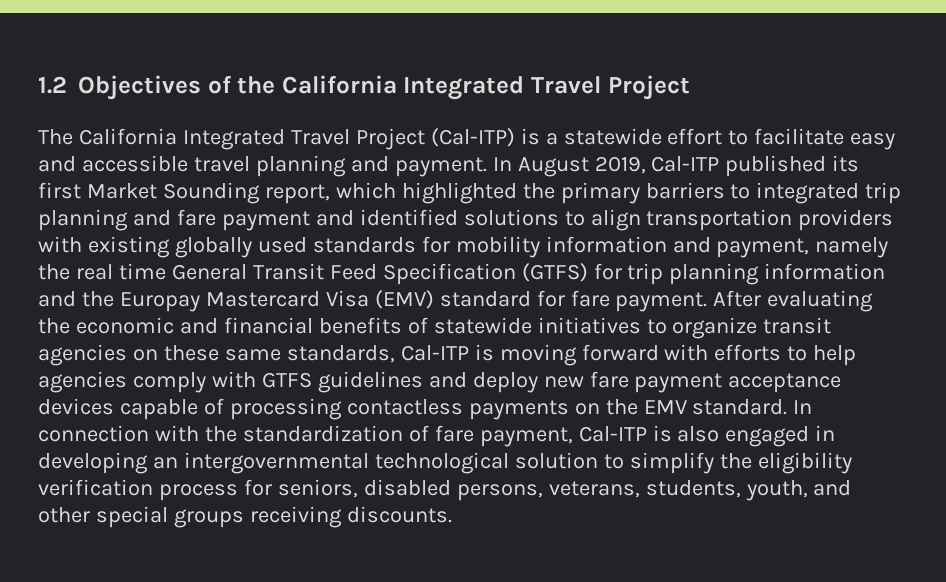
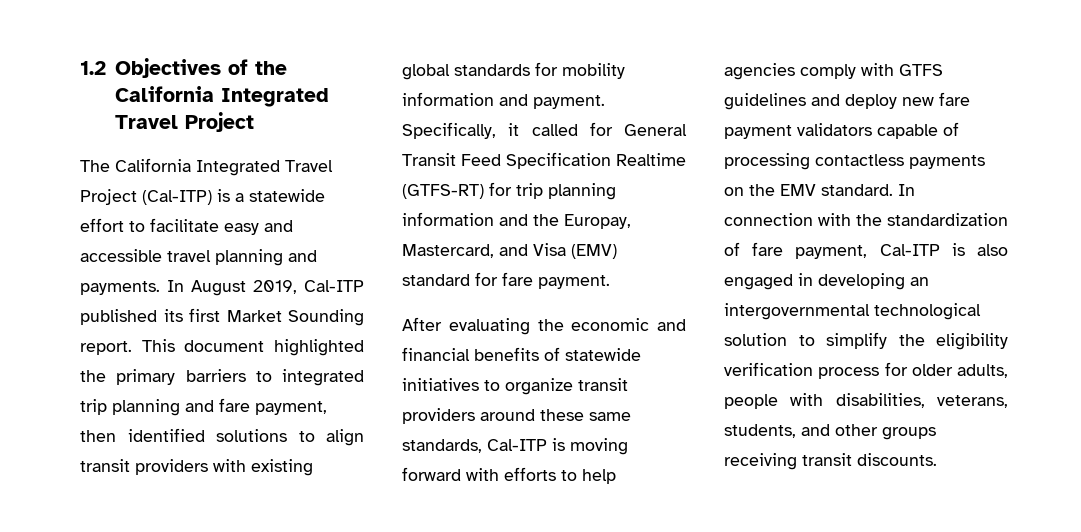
[394,157,487,177] payment. -> [80,281,160,295] payments.
[264,182,396,204] report, which -> [80,339,265,355] report. This document
[221,210,354,231] payment and -> [255,401,327,415] [80,430,116,442] payment, then
[646,209,793,231] transportation -> [80,459,130,472] transit
[174,237,307,258] globally used -> [402,64,450,80] global
[716,237,889,258] [38,263,166,280] payment, namely the real time -> [533,95,605,109] [402,122,613,139] payment. Specifically, it called for
[521,263,588,282] (GTFS) -> [616,153,686,166] [402,184,484,199] Realtime (GTFS-RT)
[119,291,320,312] Europay Mastercard -> [564,214,631,229] [402,244,528,258] Europay, Mastercard, and
(708, 302) none -> (610, 282) //
[38,344,158,366] agencies on -> [402,408,535,424] providers around
[728,373,842,393] [38,398,114,415] acceptance devices -> [797,123,872,136] validators
[277,479,543,501] seniors, disabled persons, -> [911,364,1008,378] [724,393,925,409] older adults, people with disabilities,
[745,480,808,501] youth, -> (796, 431) none
[95,506,168,528] special -> (878, 430) none
(342, 517) none -> [802,453,852,466] transit

